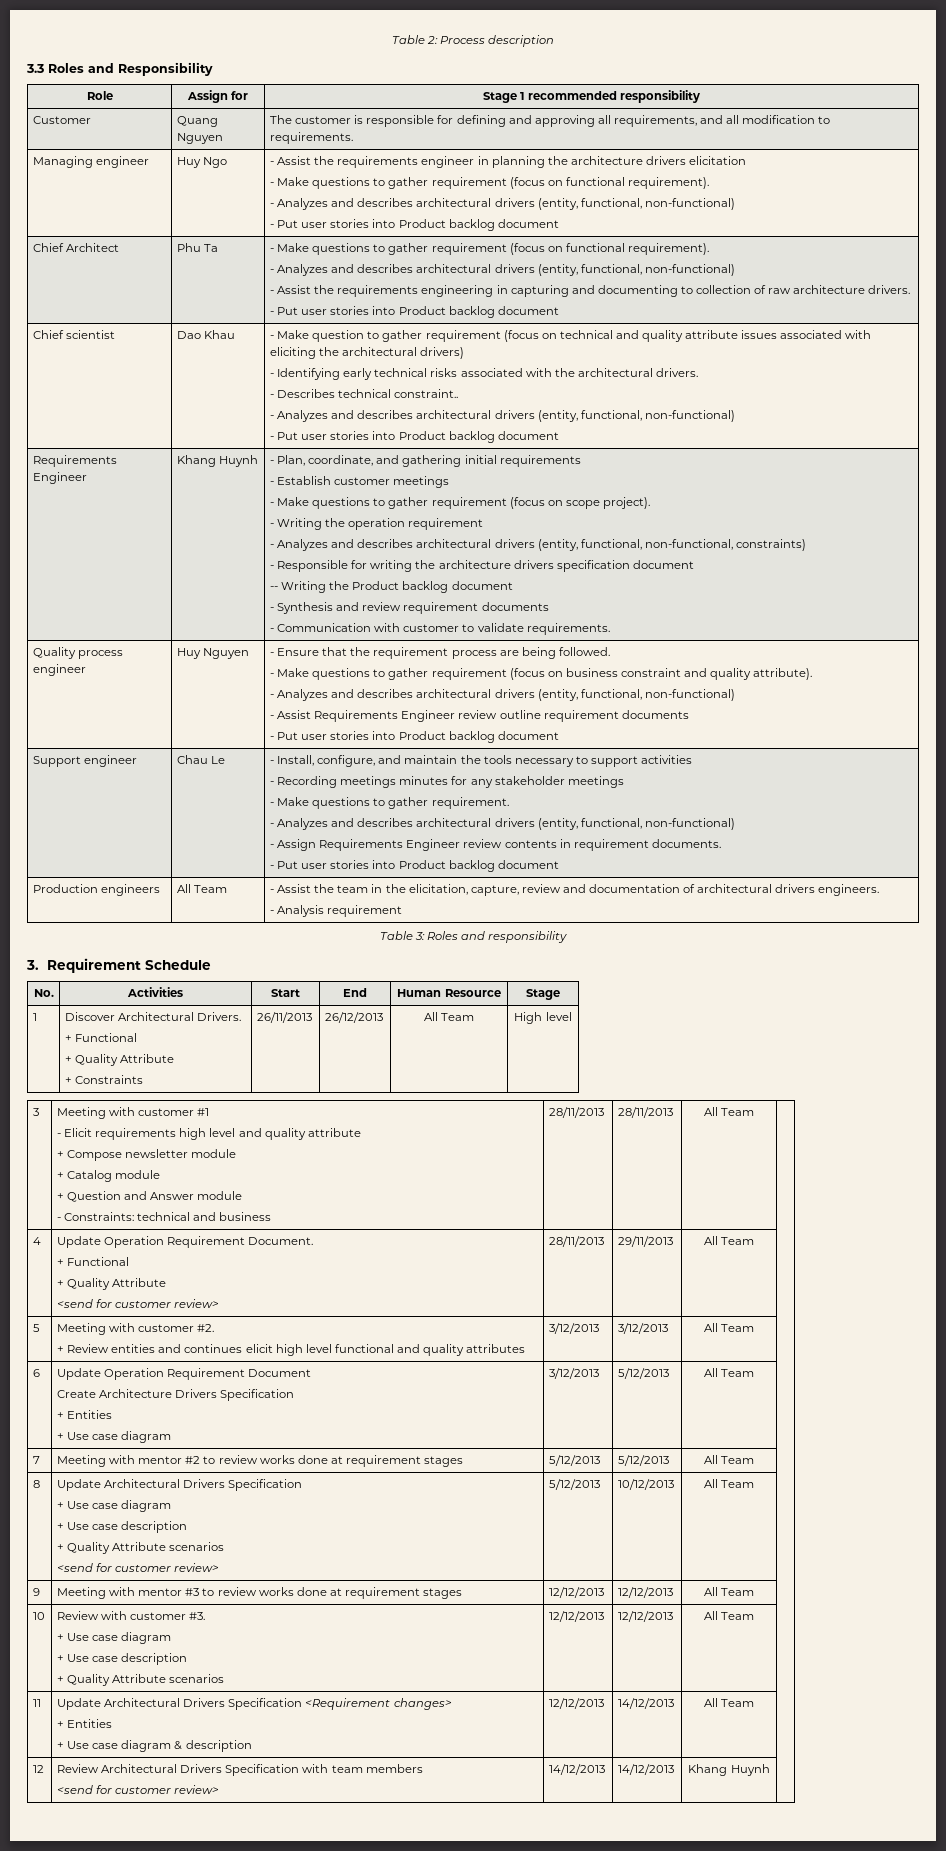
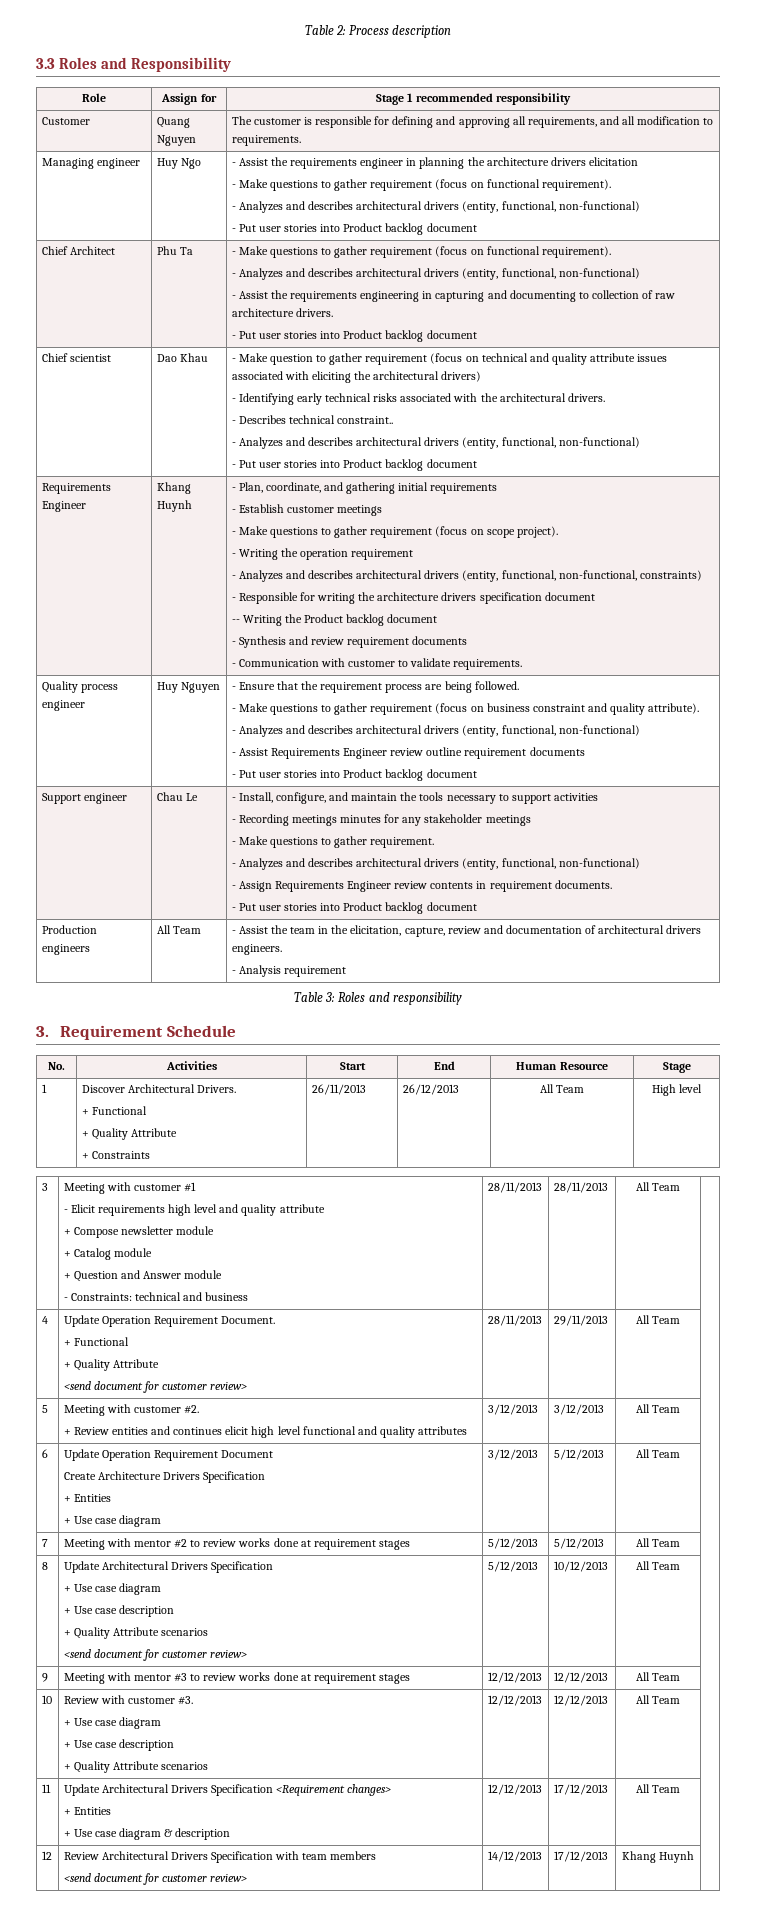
(93, 1303) none -> [93,1381,143,1390] document
(93, 1567) none -> [93,1649,143,1658] document
[617,1698,674,1709] 14/12/2013 -> [553,1784,608,1795] 17/12/2013
(93, 1789) none -> [93,1873,143,1882] document
[617,1764,674,1775] 14/12/2013 -> [553,1851,608,1862] 17/12/2013

